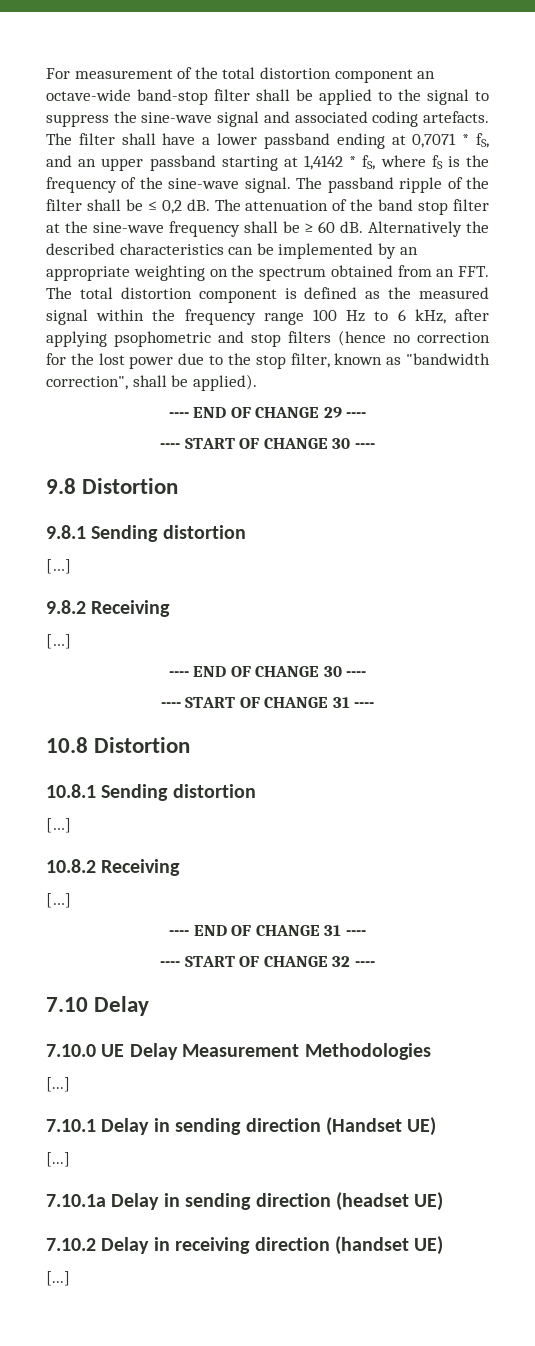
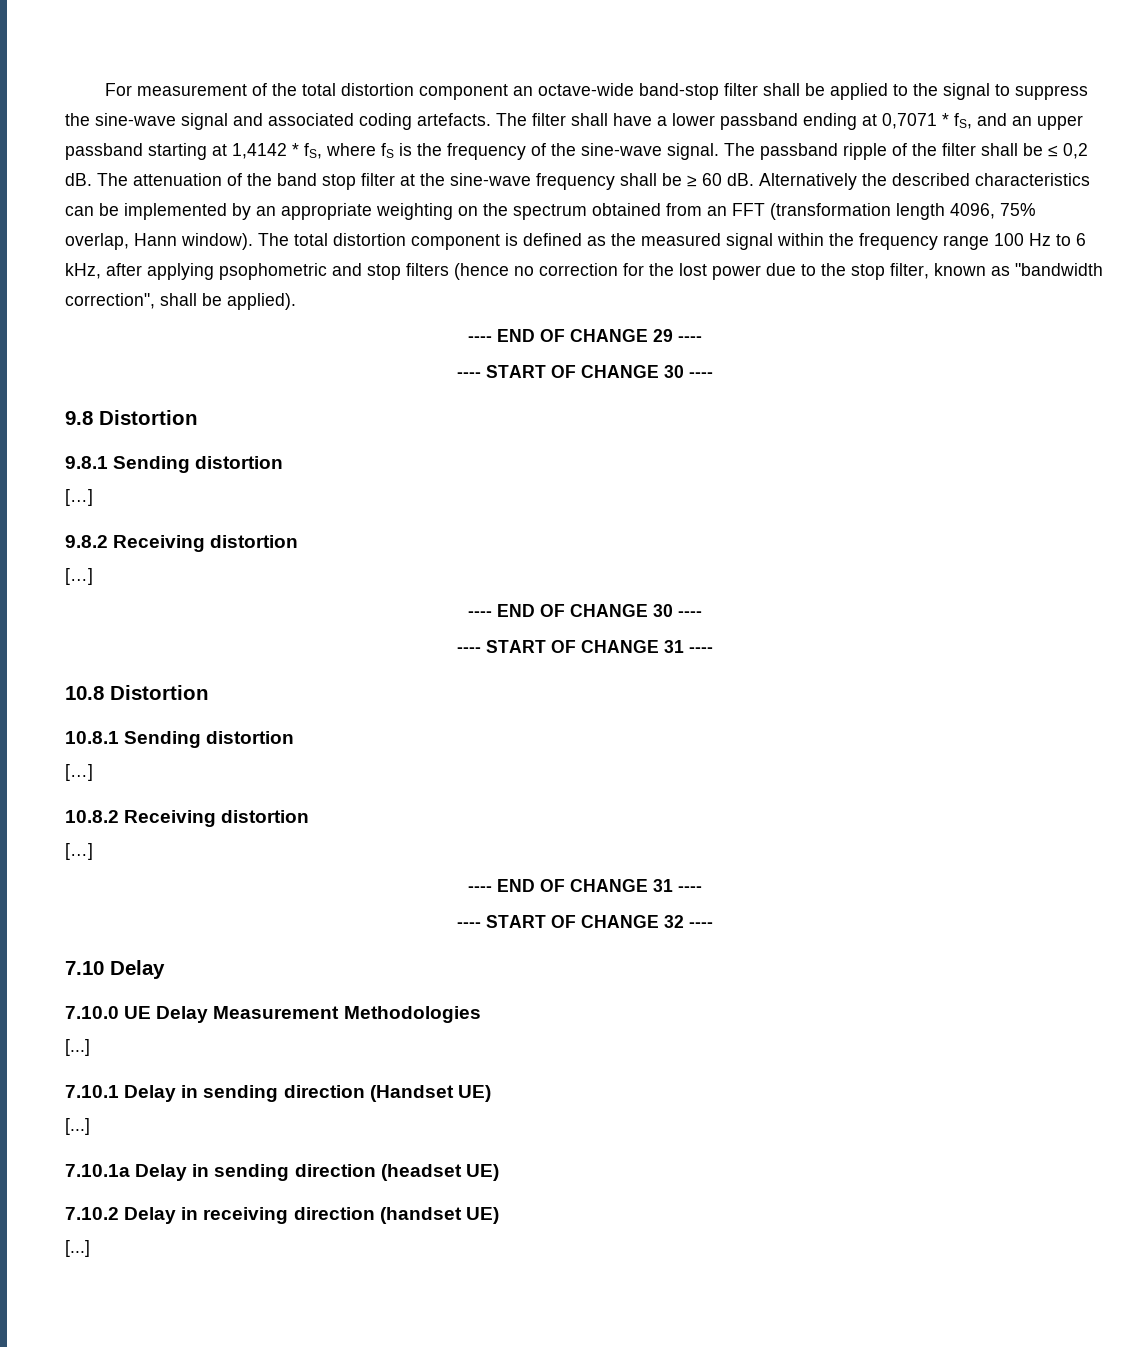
[458,266,489,277] FFT. -> [732,203,1036,220] [65,233,253,250] FFT (transformation length 4096, 75% overlap, Hann window).
(171, 608) none -> [210,535,299,548] distortion
(181, 867) none -> [221,810,310,823] distortion

